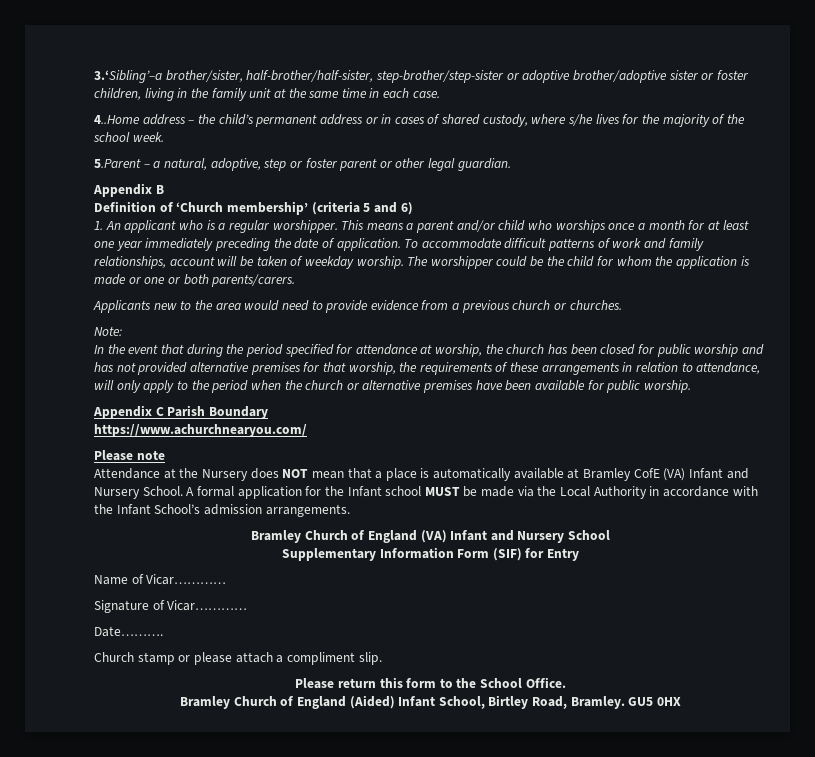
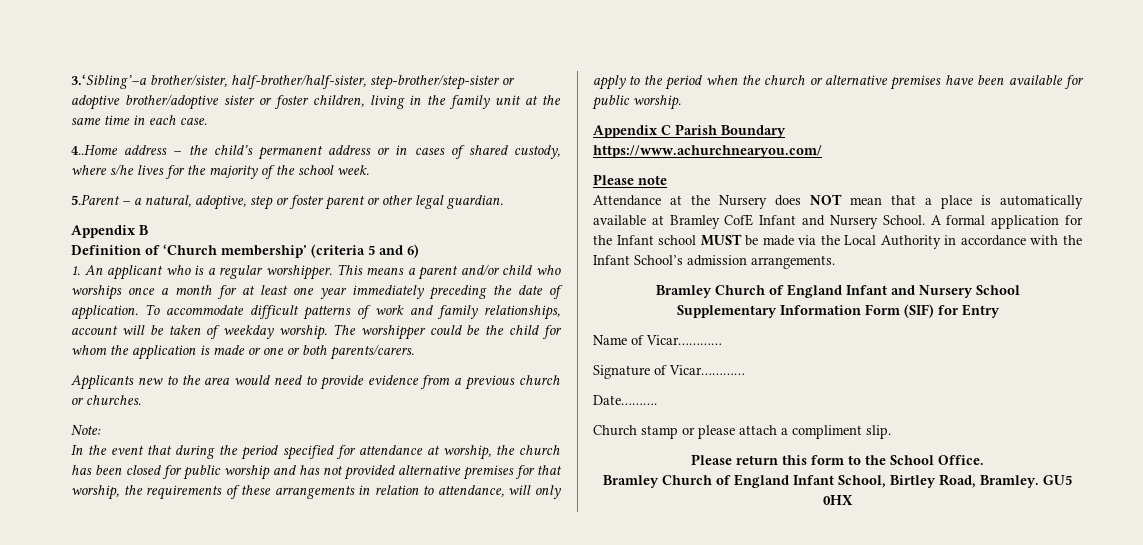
[663,468,686,481] (VA) -> (754, 220) none
[420,530,447,543] (VA) -> (842, 291) none
[349,695,395,709] (Aided) -> (789, 481) none

